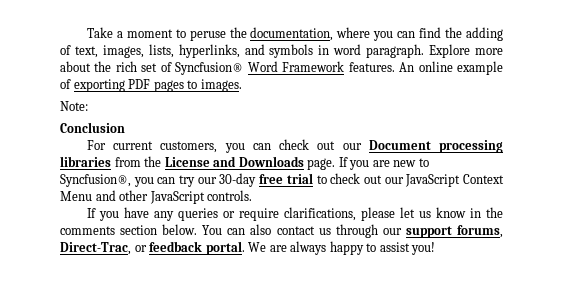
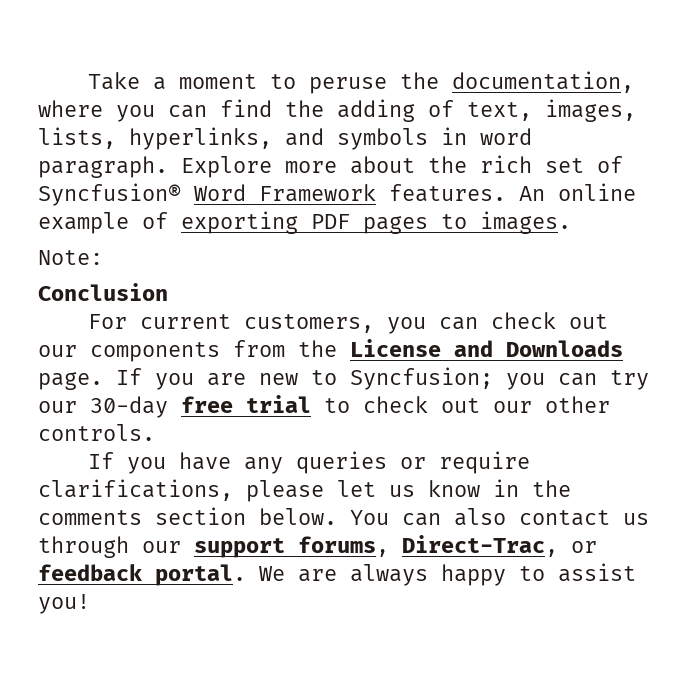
[368,140,503,153] [60,156,111,167] Document processing libraries -> [90,342,220,362] components
[60,174,131,187] Syncfusion®, -> [350,367,493,390] Syncfusion;
[405,174,504,187] [60,190,205,204] JavaScript Context Menu and other JavaScript -> [545,396,610,413] other

